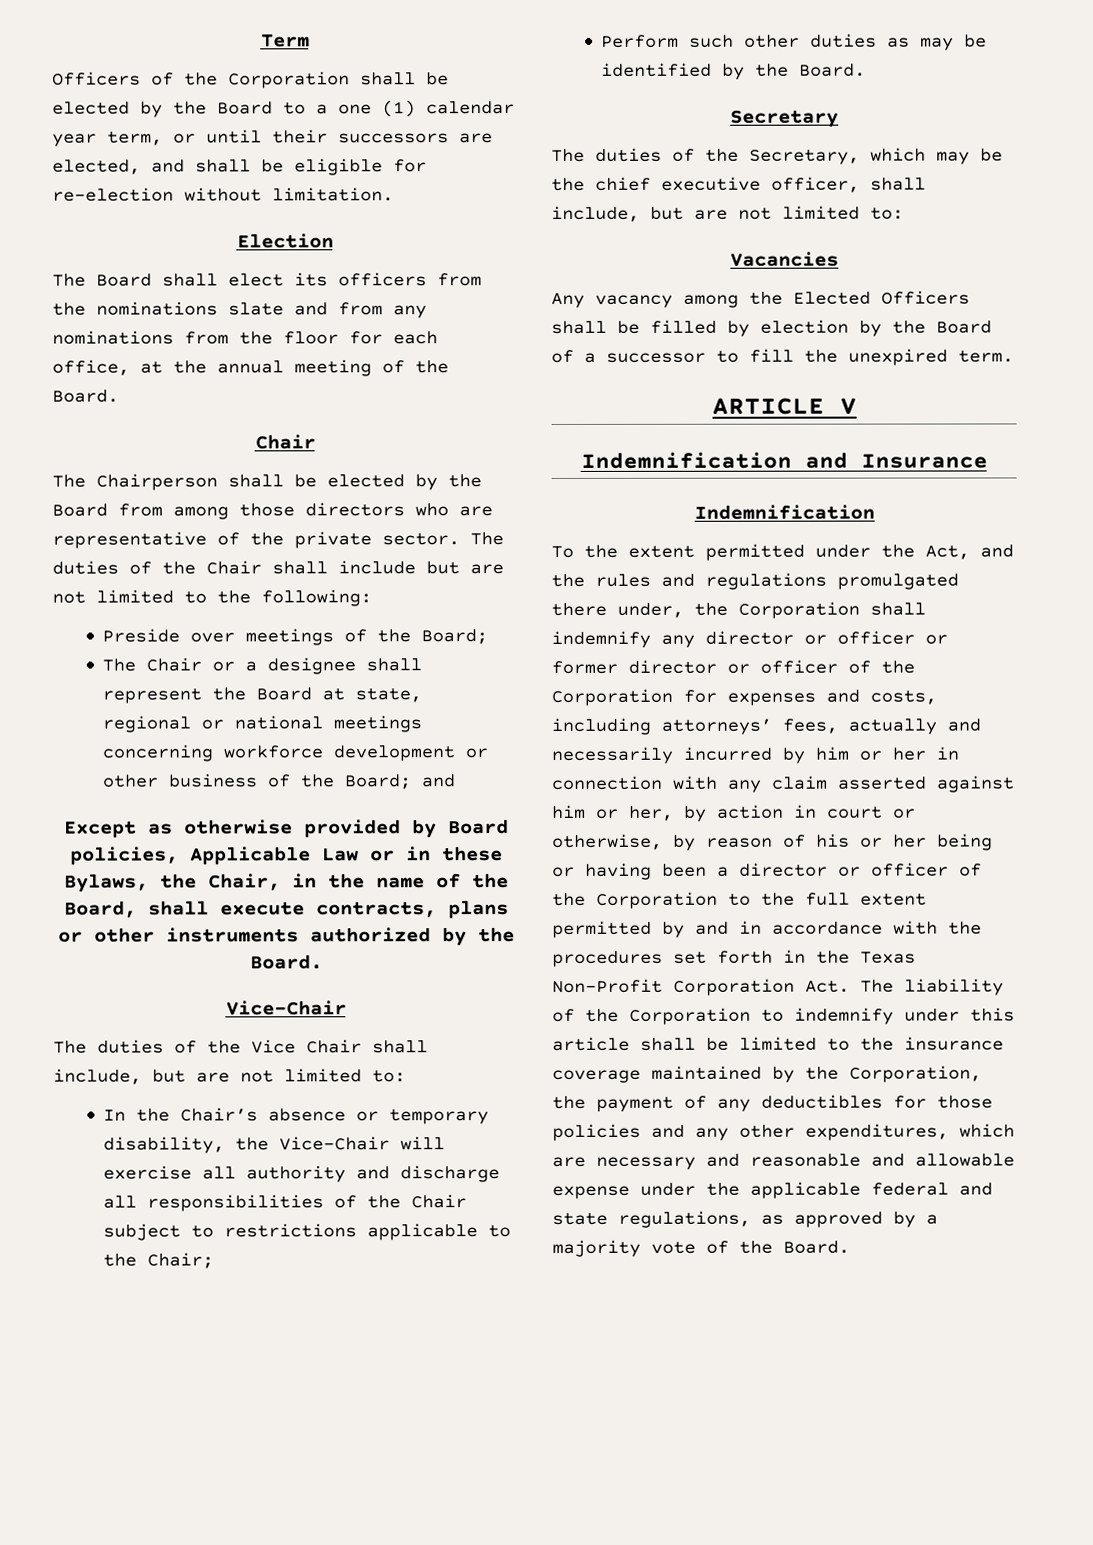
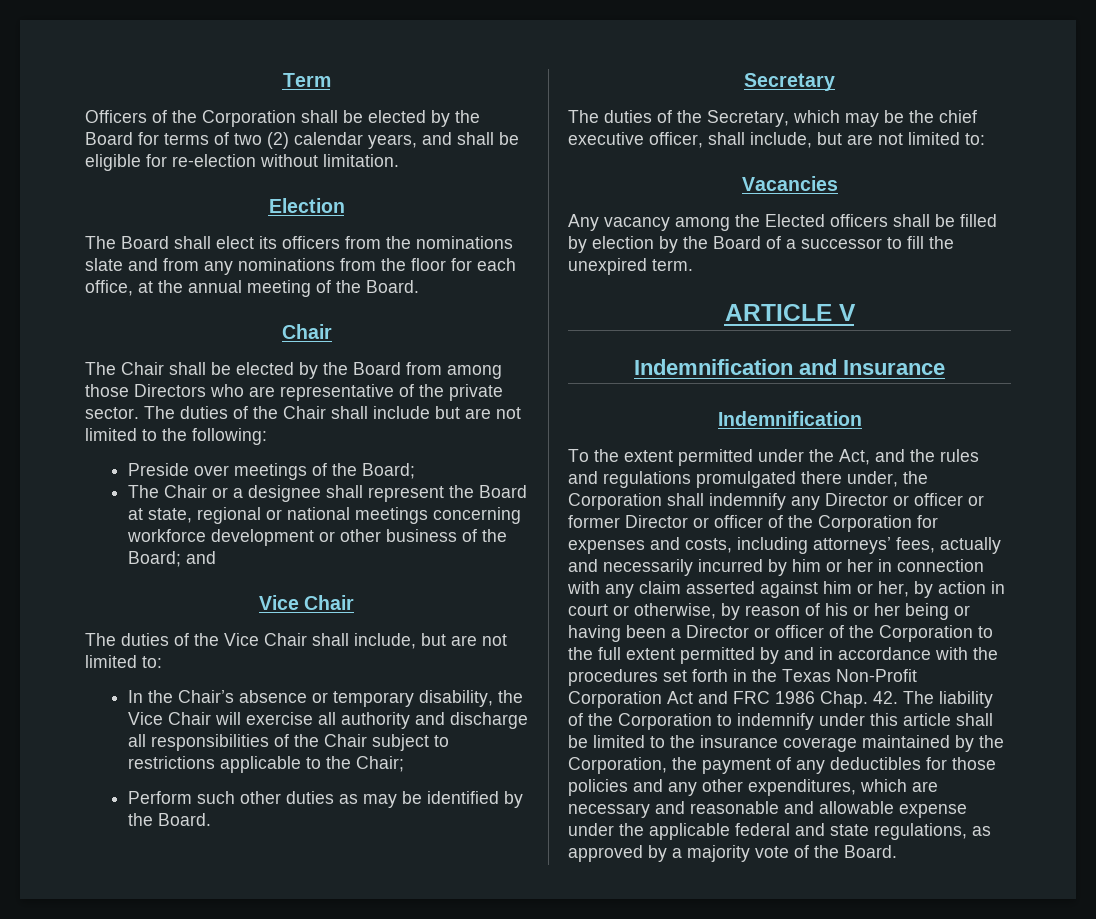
[283,100,515,118] [52,129,493,147] [52,159,141,175] to a one (1) calendar year term, or until their successors are elected, -> [138,132,417,149] for terms of two (2) calendar years,
[96,473,218,491] Chairperson -> [121,362,164,375] Chair
[305,502,405,517] directors -> [134,384,206,397] Directors
[63,819,509,839] [69,846,503,865] [63,873,509,893] [63,900,509,919] [57,927,515,947] [249,954,323,970] [225,1000,347,1016] Except as otherwise provided by Board policies, Applicable Law or in these Bylaws, the Chair, in the name of the Board, shall execute contracts, plans or other instruments authorized by the Board. // Vice-Chair -> [258,595,355,610] Vice Chair
[279,1136,391,1151] Vice-Chair -> [127,712,211,725] Vice Chair
[881,290,970,305] Officers -> [830,214,888,227] officers
[705,630,794,645] director -> [825,493,888,506] Director
[628,659,717,674] director -> [625,515,688,528] Director
[739,862,828,877] director -> [686,625,749,638] Director
[805,980,850,993] Act. -> [667,691,898,708] Act and FRC 1986 Chap. 42.

